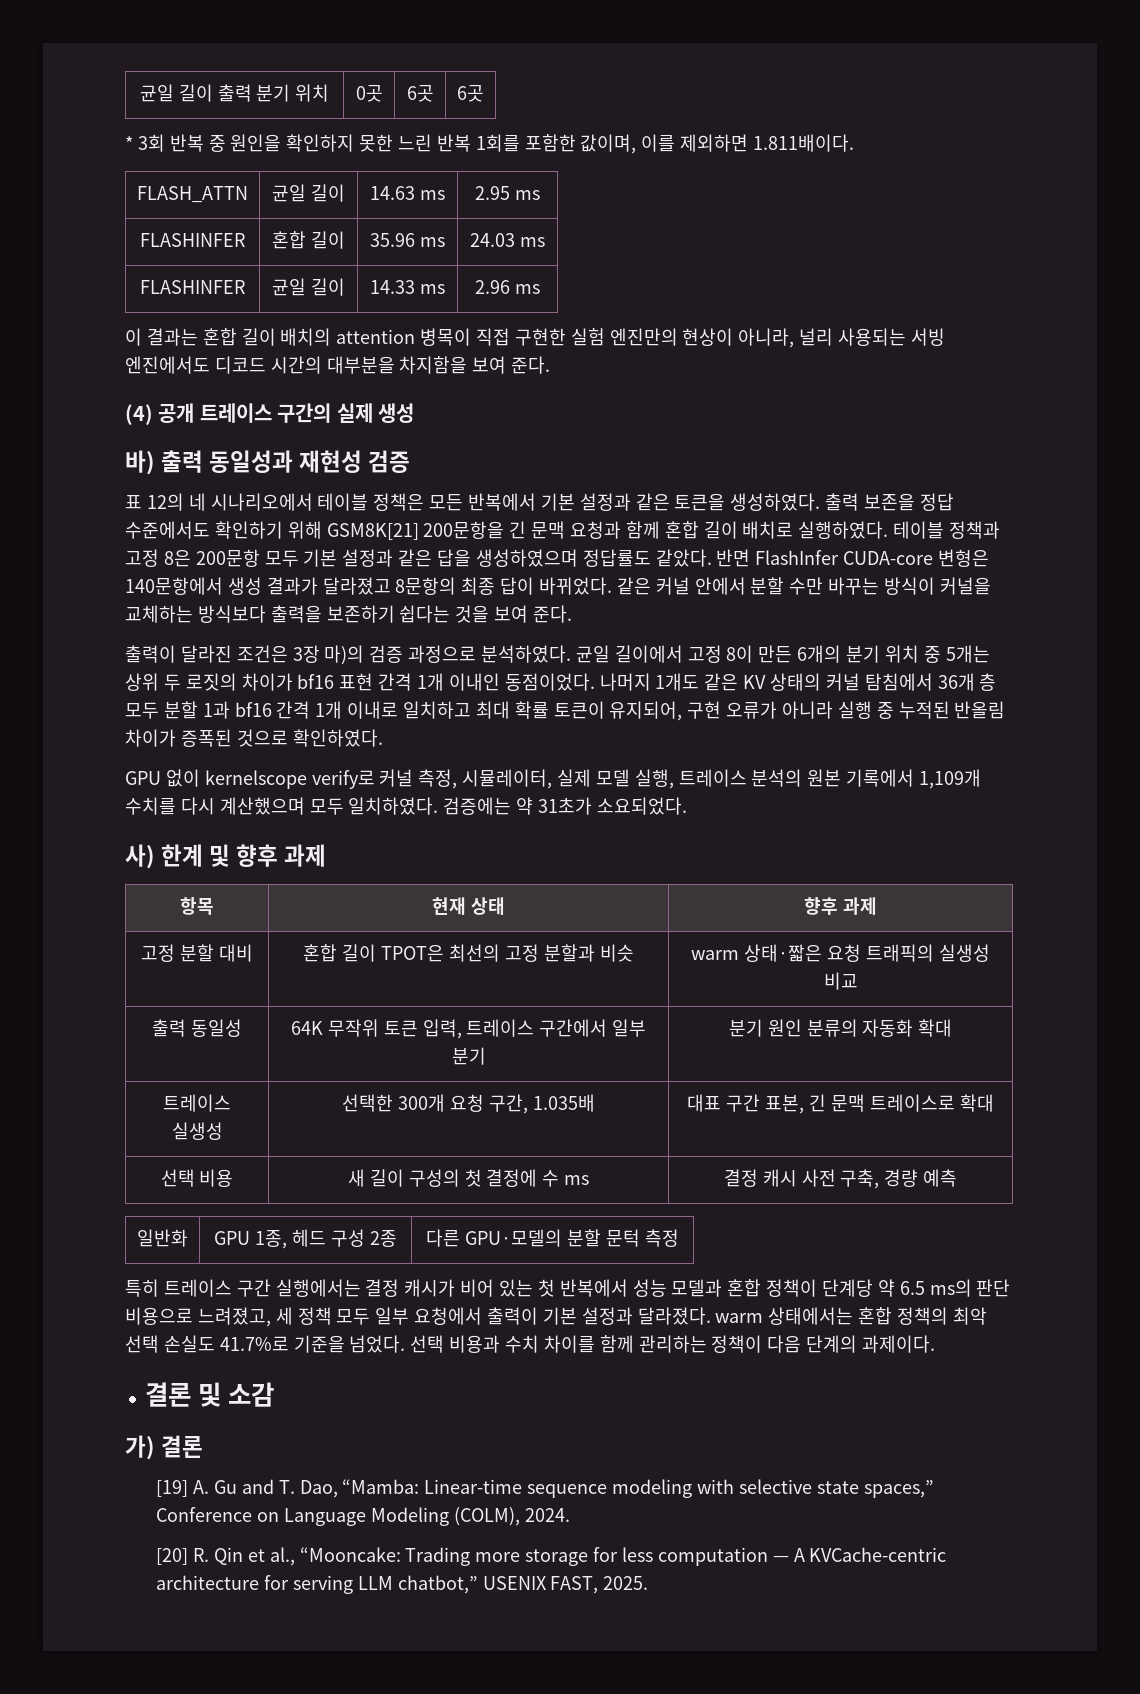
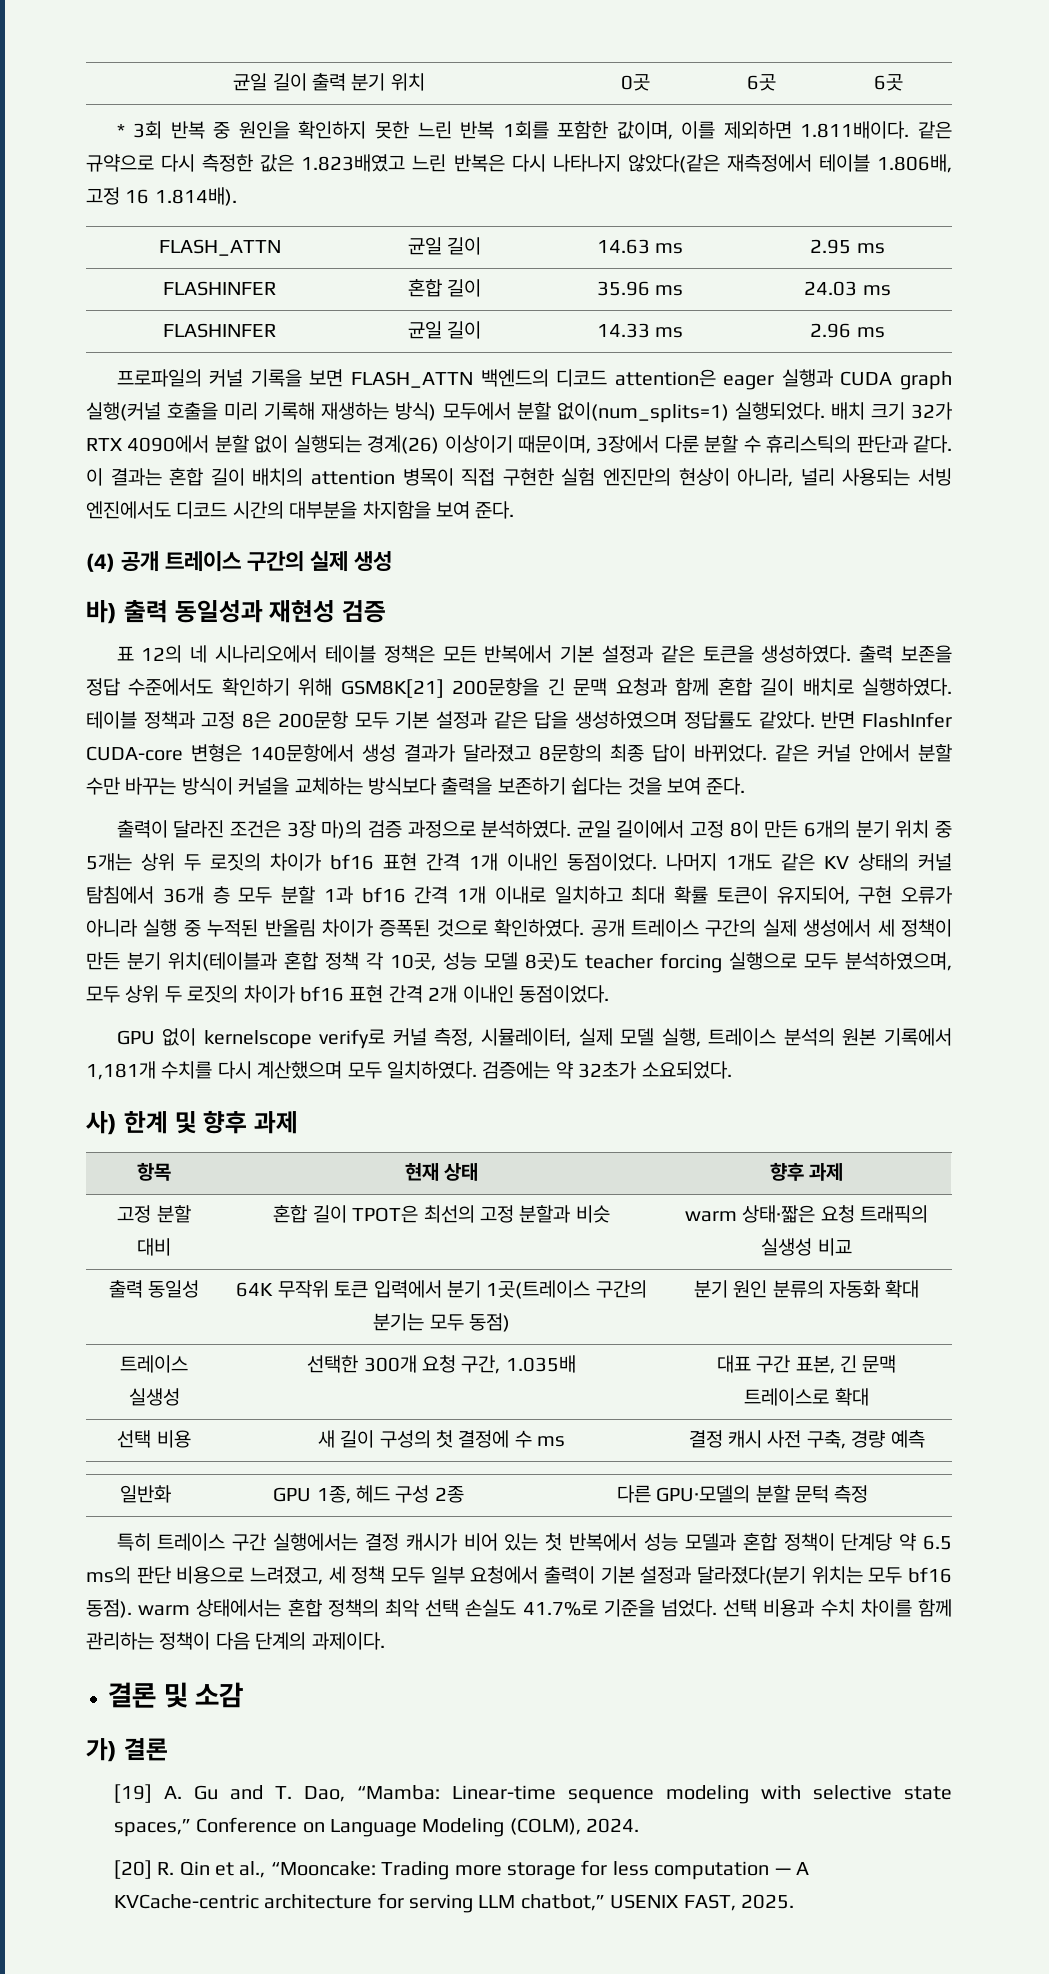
(855, 143) none -> [918,121,953,139] [86,154,952,173] [86,187,237,206] 같은 규약으로 다시 측정한 값은 1.823배였고 느린 반복은 다시 나타나지 않았다(같은 재측정에서 테이블 1.806배, 고정 16 1.814배).
(540, 289) none -> [116,369,953,390] [86,402,953,423] [86,435,953,454] 프로파일의 커널 기록을 보면 FLASH_ATTN 백엔드의 디코드 attention은 eager 실행과 CUDA graph 실행(커널 호출을 미리 기록해 재생하는 방식) 모두에서 분할 없이(num_splits=1) 실행되었다. 배치 크기 32가 RTX 4090에서 분할 없이 실행되는 경계(26) 이상이기 때문이며, 3장에서 다룬 분할 수 휴리스틱의 판단과 같다.
(383, 738) none -> [590,919,952,937] [86,952,952,973] [86,985,609,1003] 공개 트레이스 구간의 실제 생성에서 세 정책이 만든 분기 위치(테이블과 혼합 정책 각 10곳, 성능 모델 8곳)도 teacher forcing 실행으로 모두 분석하였으며, 모두 상위 두 로짓의 차이가 bf16 표현 간격 2개 이내인 동점이었다.
[919,769,982,789] 1,109개 -> [86,1061,156,1080] 1,181개
[538,797,593,815] 31초가 -> [578,1061,637,1079] 32초가
[422,1019,647,1039] [451,1047,486,1065] 입력, 트레이스 구간에서 일부 분기 -> [373,1280,647,1299] [373,1313,510,1332] 입력에서 분기 1곳(트레이스 구간의 분기는 모두 동점)
[637,1307,711,1325] 달라졌다. -> [697,1566,952,1585] [86,1599,132,1618] 달라졌다(분기 위치는 모두 bf16 동점).

